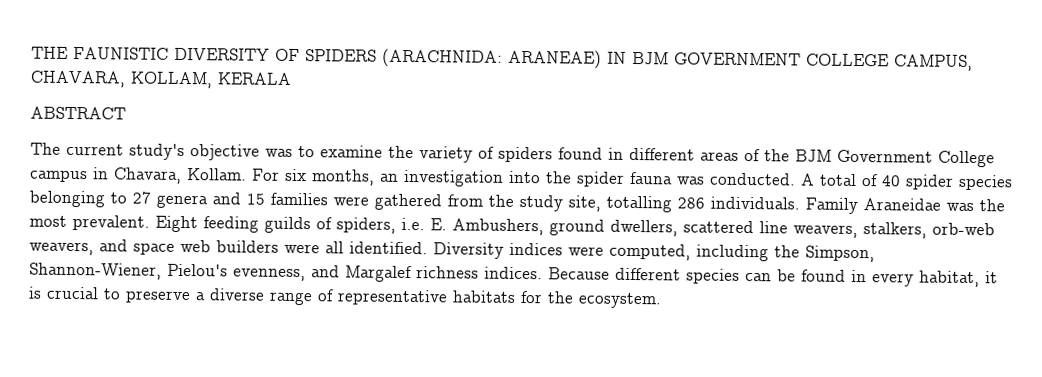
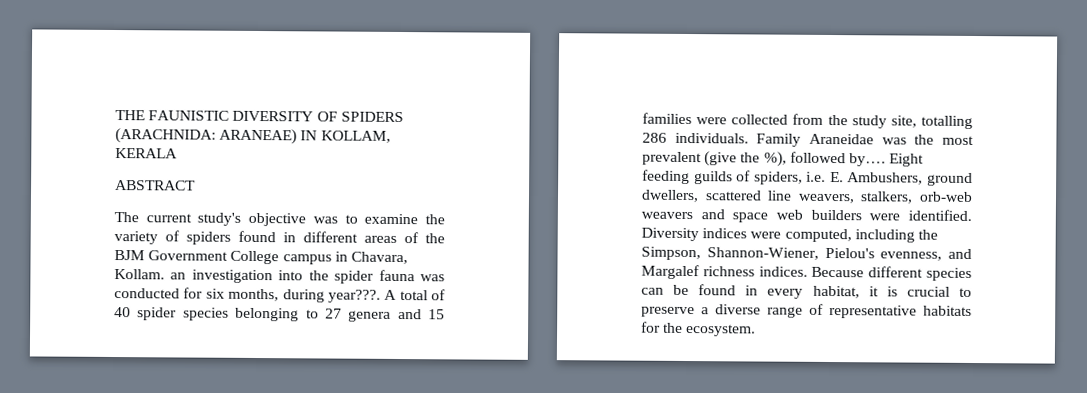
[632,51,973,72] [30,70,126,88] BJM GOVERNMENT COLLEGE CAMPUS, CHAVARA, -> (318, 135) none
[252,168,375,186] For six months, -> (165, 274) none
[710,172,796,186] conducted. -> [114,287,381,303] conducted for six months, during year???.
[374,193,442,211] gathered -> [731,114,789,125] collected
[72,215,150,231] prevalent. -> [642,151,886,167] prevalent (give the %), followed by….
[29,241,94,256] weavers, -> [641,211,693,220] weavers
[325,241,344,254] all -> (901, 217) none

